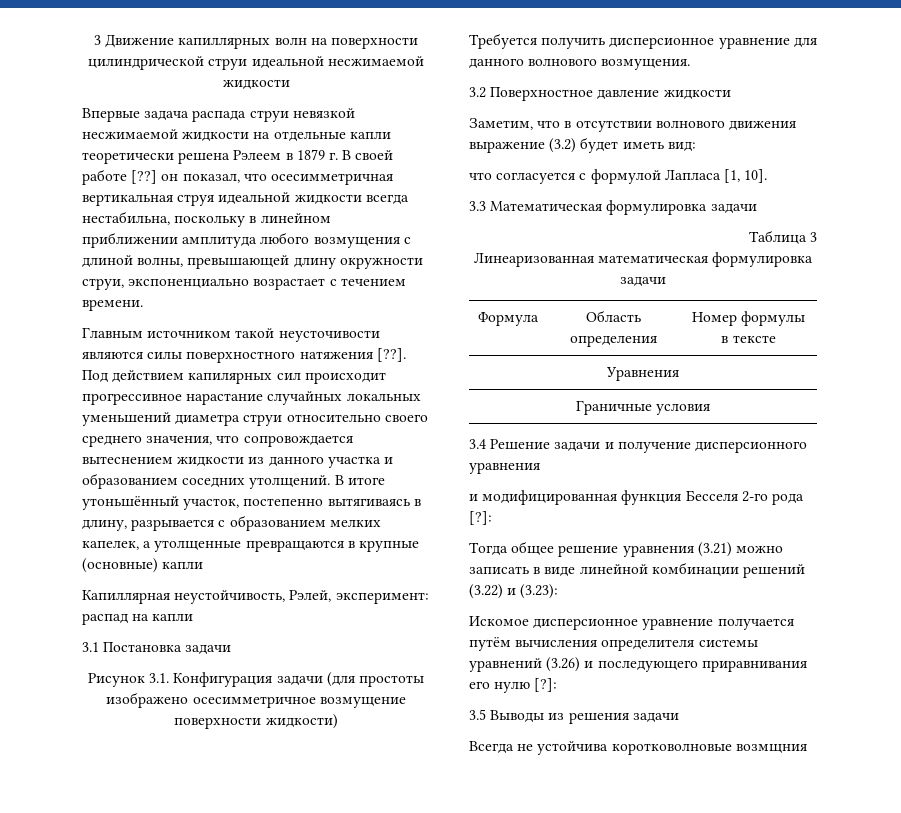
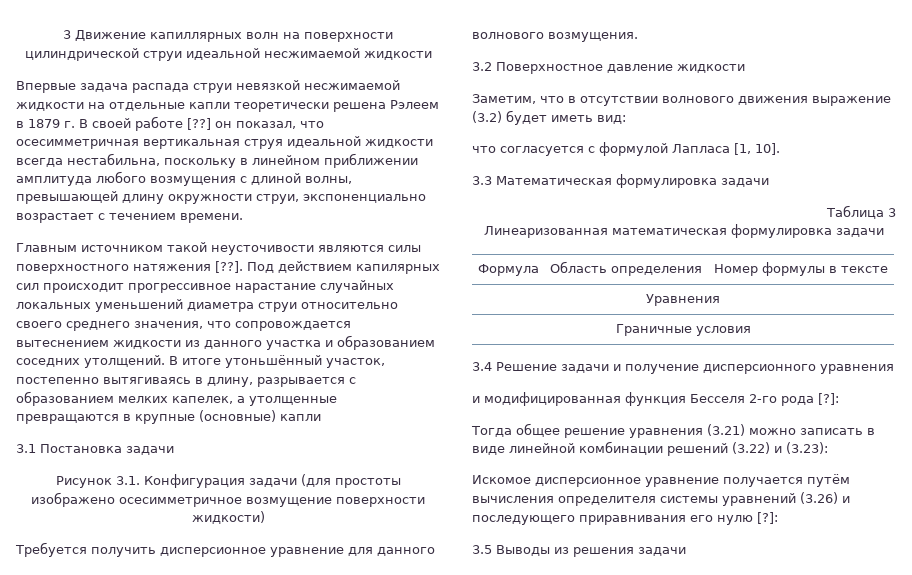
[82,590,429,604] [82,613,194,625] // Капиллярная неустойчивость, Рэлей, эксперимент: распад на капли -> (321, 417) none
[469,741,807,755] // Всегда не устойчива коротковолновые возмщния -> (686, 551) none

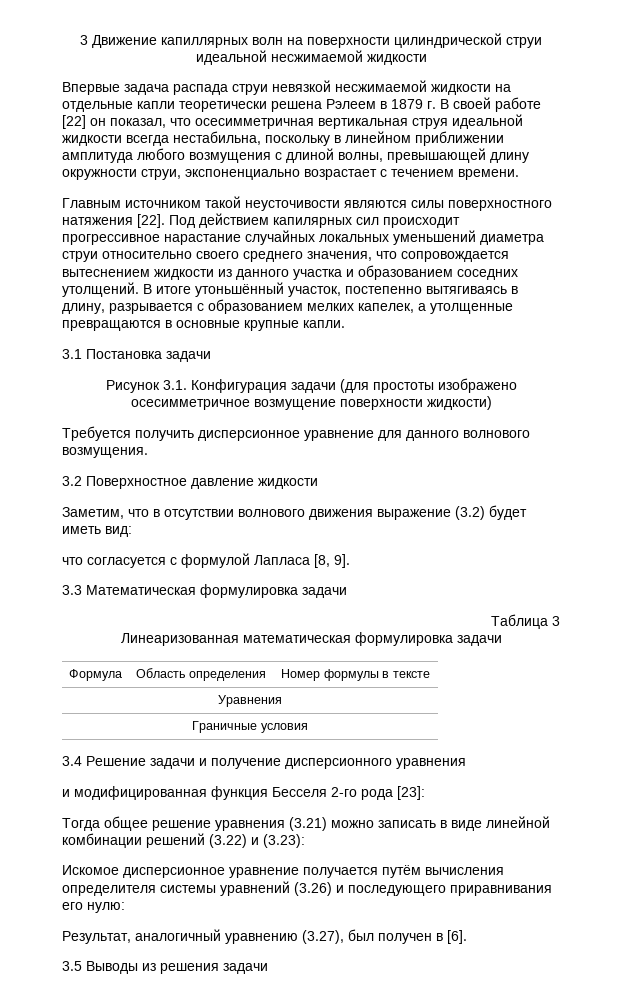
[187,118,211,130] [??] -> [62,115,86,129] [22]
[215,261,243,273] [??]. -> [137,214,165,228] [22].
[135,410,321,424] крупные (основные) капли -> [176,320,345,331] основные крупные капли.
[734,143,780,155] [1, 10]. -> [314,554,350,568] [8, 9].
[818,393,839,405] [?]: -> [397,786,425,800] [23]:
[717,512,778,525] нулю [?]: -> [87,902,125,913] [62,929,467,944] нулю: // Результат, аналогичный уравнению (3.27), был получен в [6].

